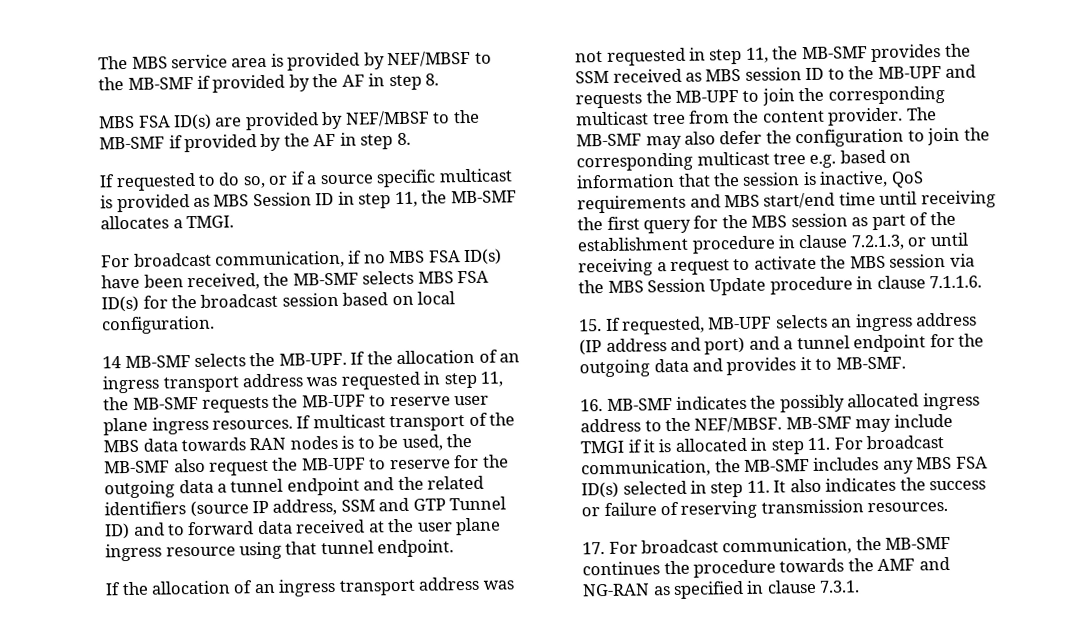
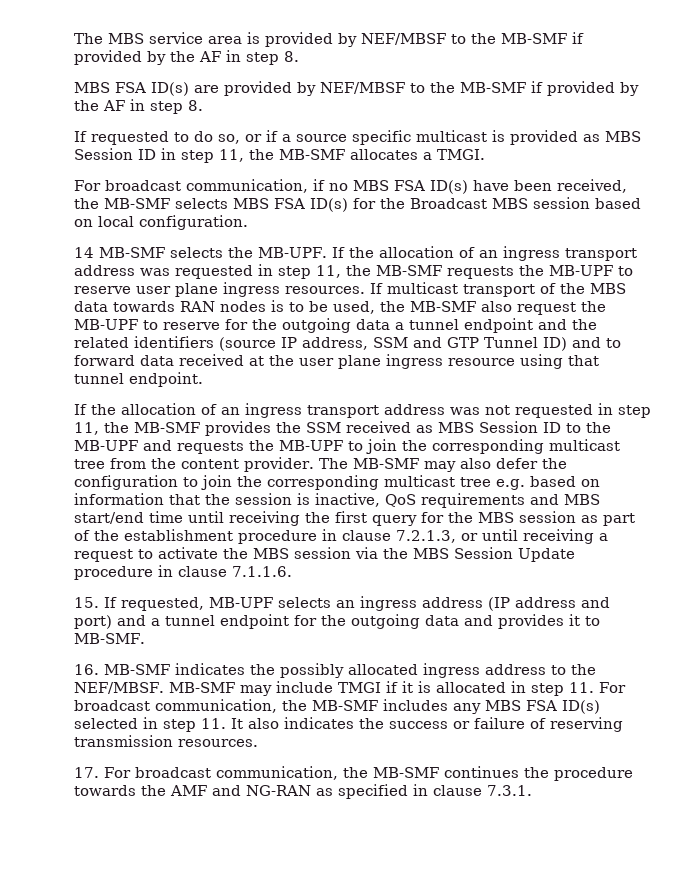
[200,293,279,308] broadcast -> [409,198,528,209] Broadcast MBS
[744,67,802,81] session -> [478,421,538,433] Session

